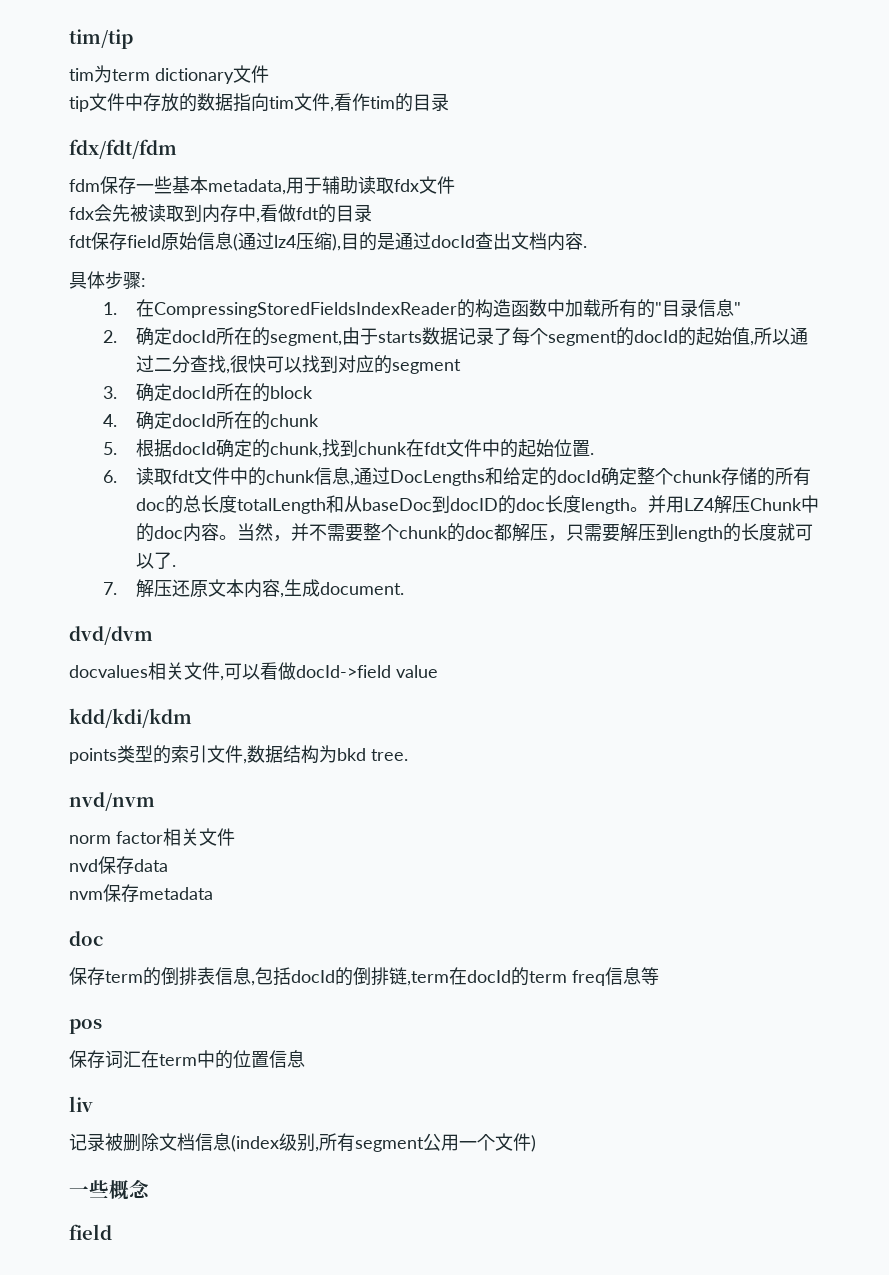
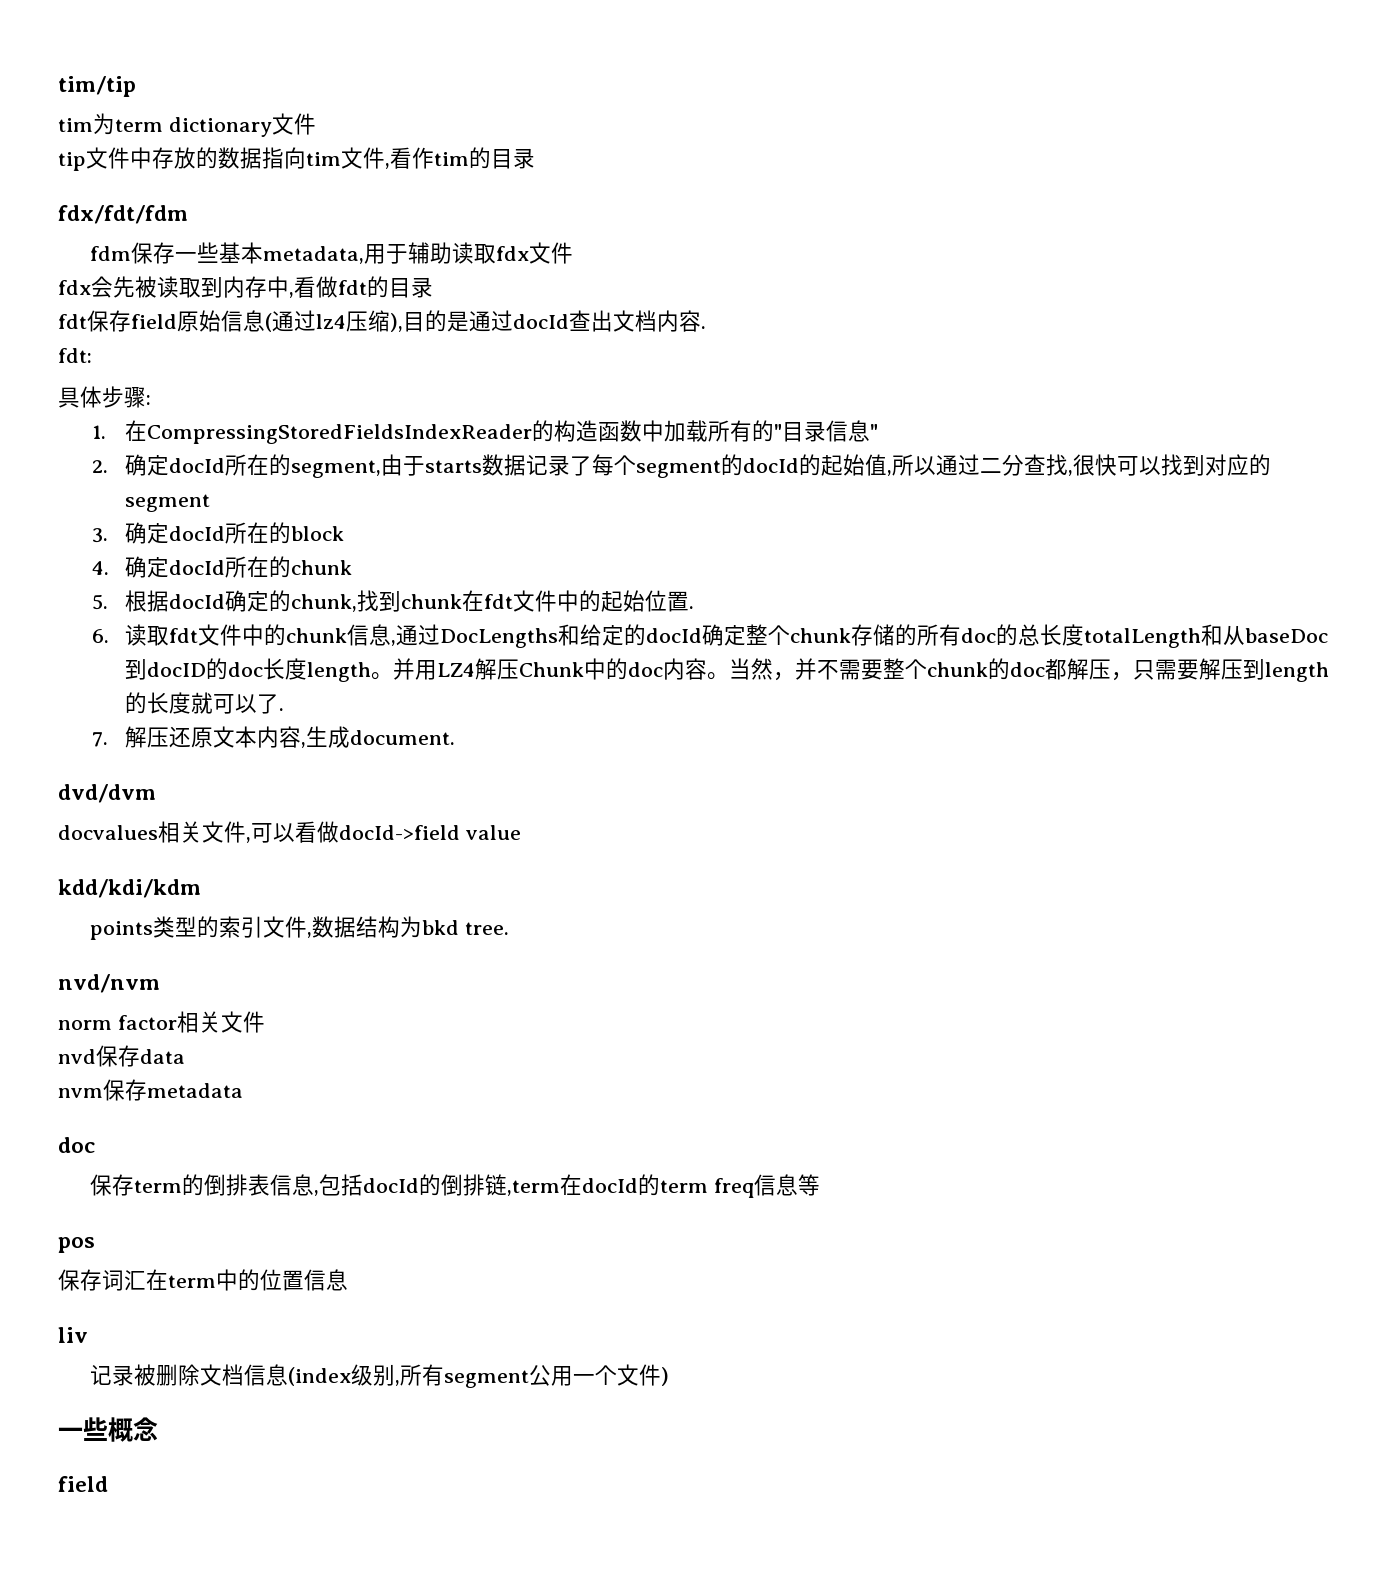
(587, 247) none -> [58,348,92,363] // fdt:

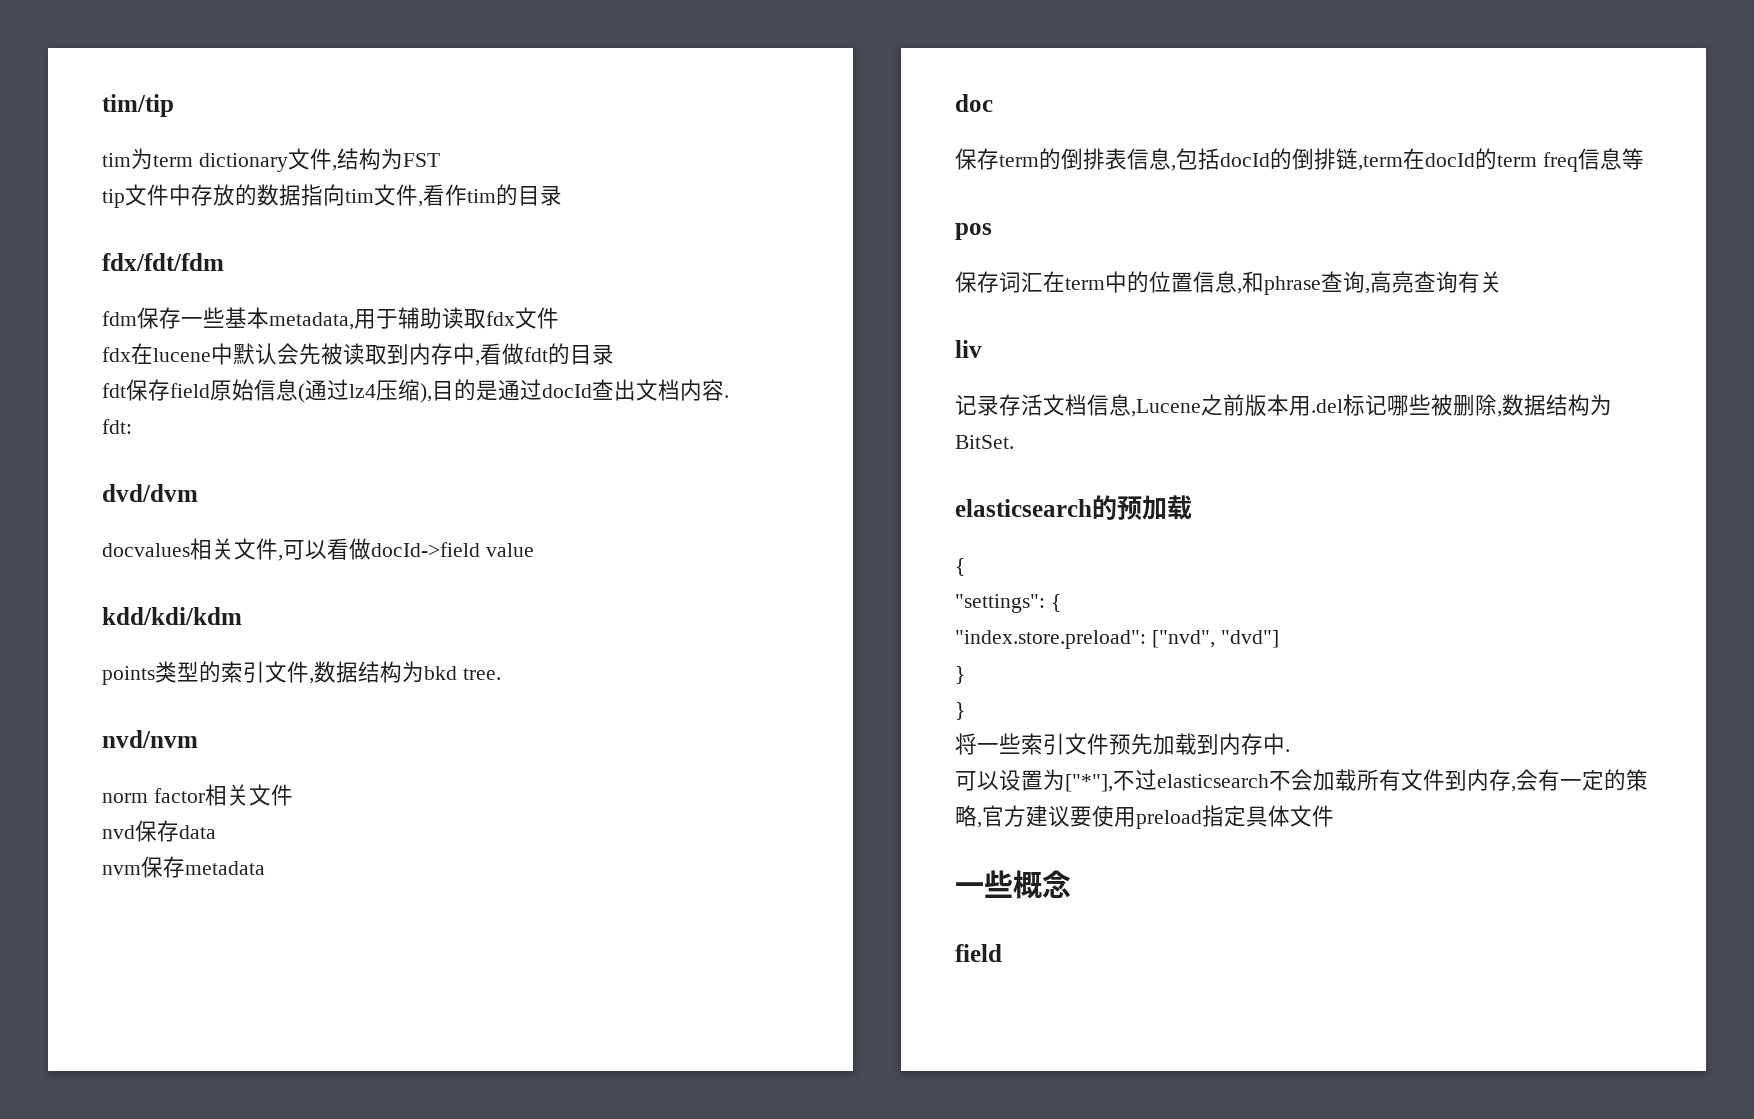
(316, 124) none -> [331,148,440,171] ,结构为FST
(91, 287) none -> [131,343,277,365] 在lucene中默认
[58,386,151,408] [91,420,879,444] [91,454,1272,478] [125,494,211,512] [91,522,345,544] [91,556,353,578] [91,590,695,612] [91,624,1329,648] [125,658,1330,682] [125,692,285,714] [91,726,456,748] // 具体步骤: // 1.在CompressingStoredFieldsIndexReader的构造函数中加载所有的"目录信息" // 2.确定docId所在的segment,由于starts数据记录了每个segment的docId的起始值,所以通过二分查找,很快可以找到对应的segment // 3.确定docId所在的block // 4.确定docId所在的chunk // 5.根据docId确定的chunk,找到chunk在fdt文件中的起始位置. // 6.读取fdt文件中的chunk信息,通过DocLengths和给定的docId确定整个chunk存储的所有doc的总长度totalLength和从baseDoc到docID的doc长度length。并用LZ4解压Chunk中的doc内容。当然，并不需要整个chunk的doc都解压，只需要解压到length的长度就可以了. // 7.解压还原文本内容,生成document. -> (132, 426) none
(348, 1280) none -> [1237,271,1502,295] ,和phrase查询,高亮查询有关
[134,1364,201,1386] 被删除 -> [999,394,1043,416] 存活
[288,1364,670,1388] (index级别,所有segment公用一个文件) -> [1131,394,1612,417] [955,435,1014,449] [955,495,1192,520] [955,558,965,576] [955,594,1061,613] [955,630,1279,649] [955,666,965,684] [955,702,965,720] [955,733,1290,755] [955,769,1648,792] [955,805,1334,829] ,Lucene之前版本用.del标记哪些被删除,数据结构为BitSet. // elasticsearch的预加载 // { // "settings": { // "index.store.preload": ["nvd", "dvd"] // } // } // 将一些索引文件预先加载到内存中. // 可以设置为["*"],不过elasticsearch不会加载所有文件到内存,会有一定的策略,官方建议要使用preload指定具体文件

